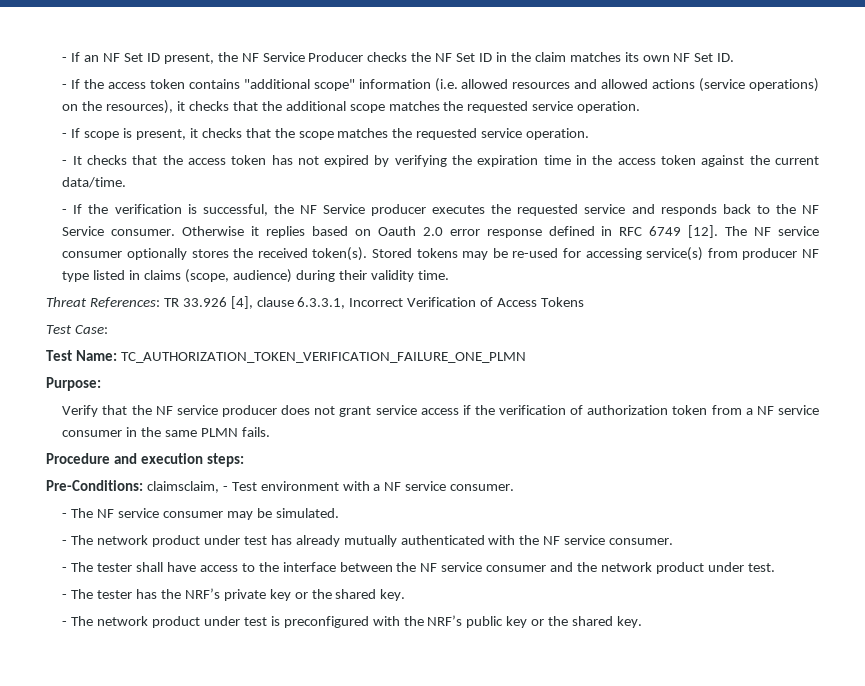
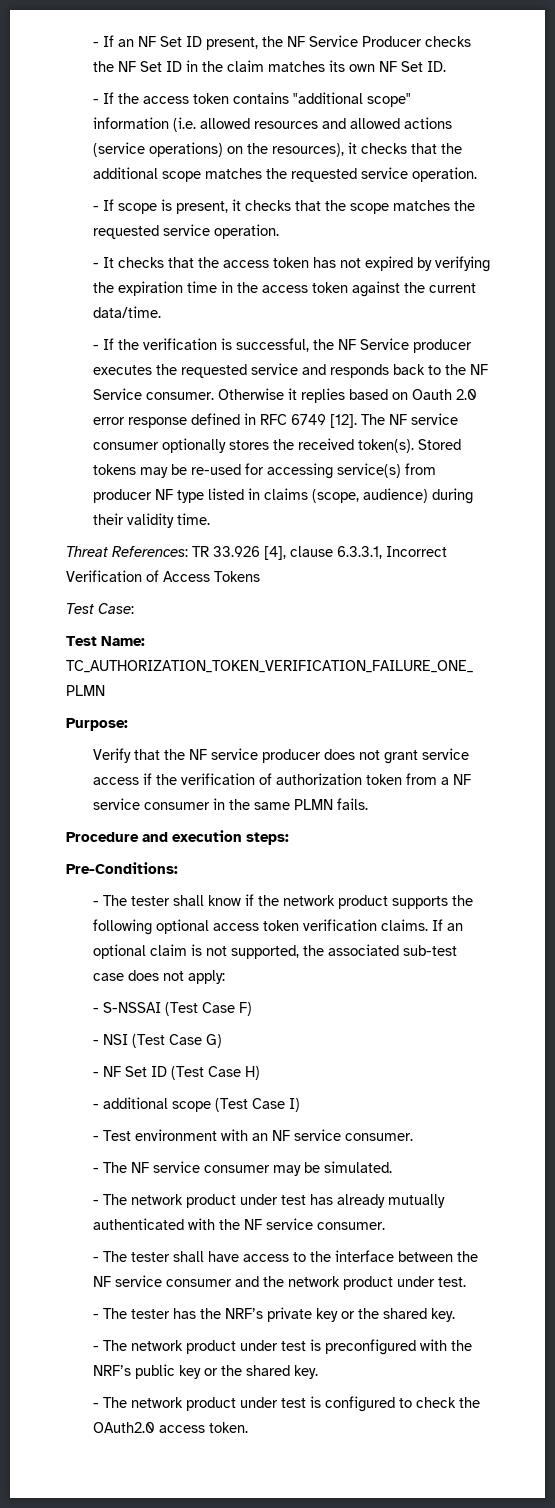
[146,481,219,493] claimsclaim, -> [93,894,474,909] [93,919,464,935] [93,944,458,959] [93,970,226,984] [93,1002,253,1016] [93,1034,223,1048] [93,1066,261,1080] [93,1097,301,1112] // - The tester shall know if the network product supports the following optional access token verification claims. If an optional claim is not supported, the associated sub-test case does not apply: // - S-NSSAI (Test Case F) // - NSI (Test Case G) // - NF Set ID (Test Case H) // - additional scope (Test Case I) //
[373,484,381,491] a -> [252,1133,269,1141] an
(642, 622) none -> [93,1396,481,1412] [93,1422,249,1433] // - The network product under test is configured to check the OAuth2.0 access token.

